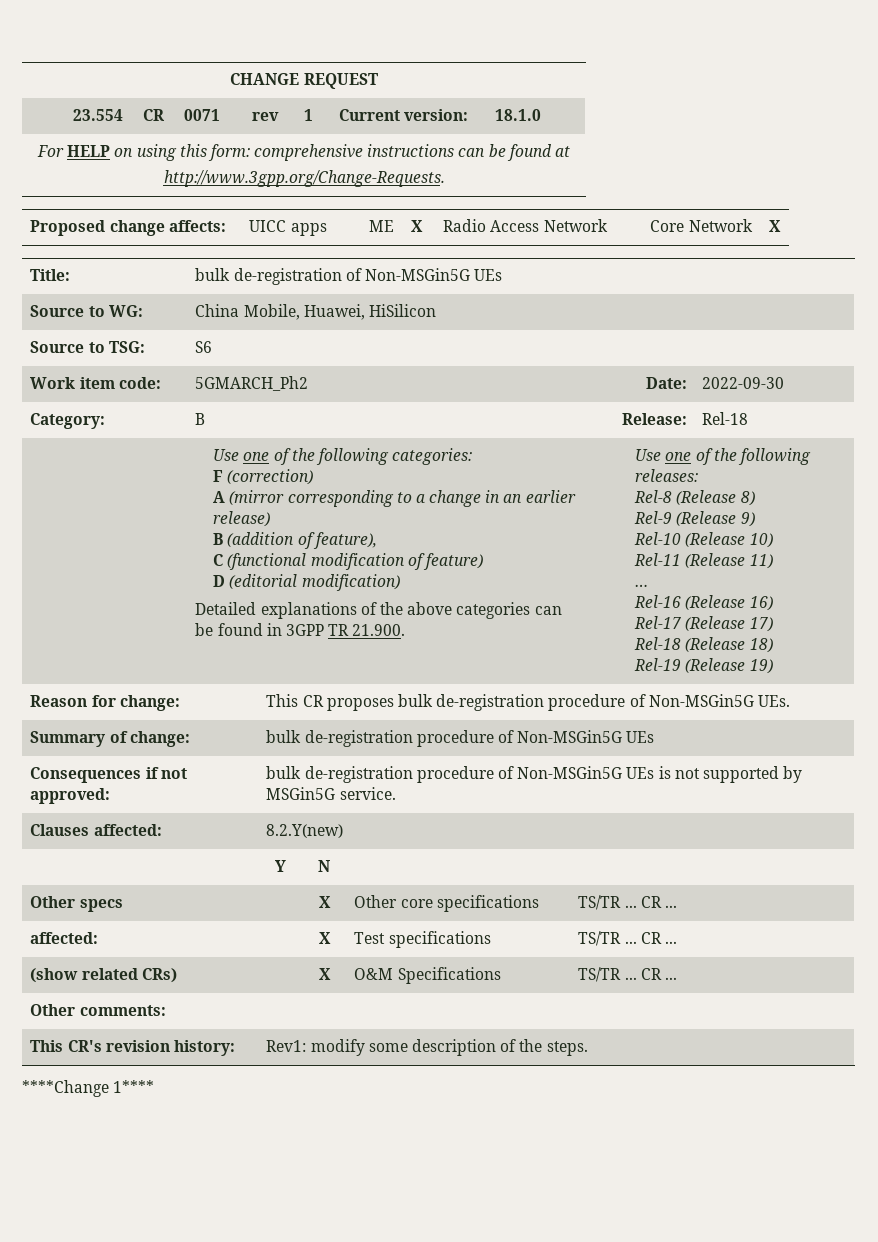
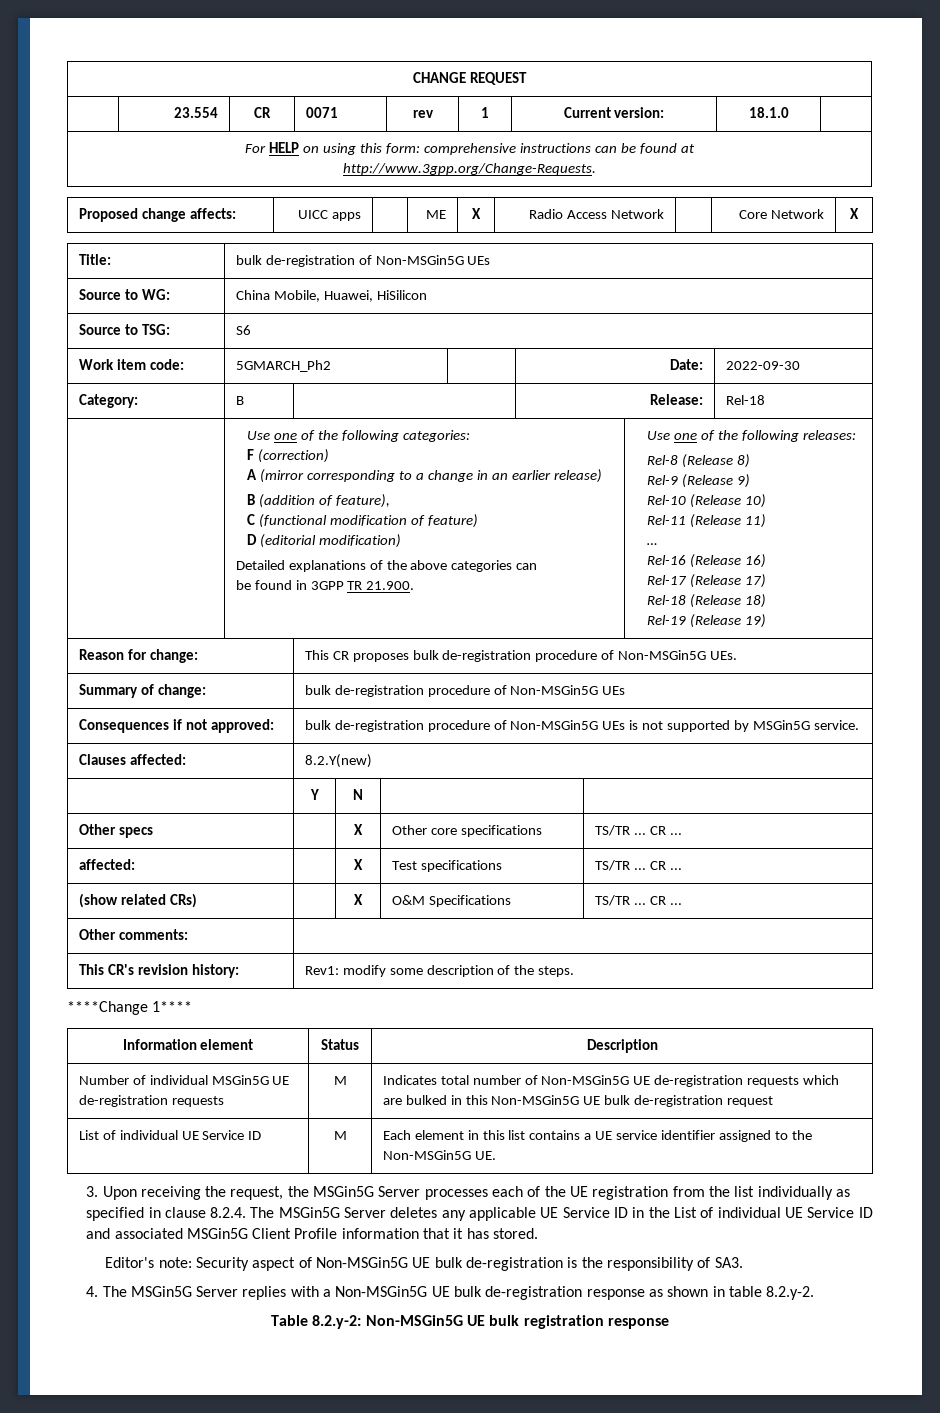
(155, 1086) none -> [122,1039,254,1050] [321,1039,359,1050] [586,1039,658,1053] [78,1075,290,1085] [78,1095,224,1107] [333,1076,347,1085] [382,1075,840,1087] [382,1095,774,1107] [78,1130,262,1140] [333,1131,347,1140] [382,1130,812,1142] [382,1150,496,1160] [86,1186,850,1200] [86,1207,873,1221] [86,1228,539,1239] [105,1257,743,1271] [86,1286,815,1300] [271,1315,669,1329] // Information element | Status | Description // Number of individual MSGin5G UE de-registration requests | M | Indicates total number of Non-MSGin5G UE de-registration requests which are bulked in this Non-MSGin5G UE bulk de-registration request // List of individual UE Service ID | M | Each element in this list contains a UE service identifier assigned to the Non-MSGin5G UE. // 3. Upon receiving the request, the MSGin5G Server processes each of the UE registration from the list individually as specified in clause 8.2.4. The MSGin5G Server deletes any applicable UE Service ID in the List of individual UE Service ID and associated MSGin5G Client Profile information that it has stored. // Editor's note: Security aspect of Non-MSGin5G UE bulk de-registration is the responsibility of SA3. // 4. The MSGin5G Server replies with a Non-MSGin5G UE bulk de-registration response as shown in table 8.2.y-2. // Table 8.2.y-2: Non-MSGin5G UE bulk registration response

